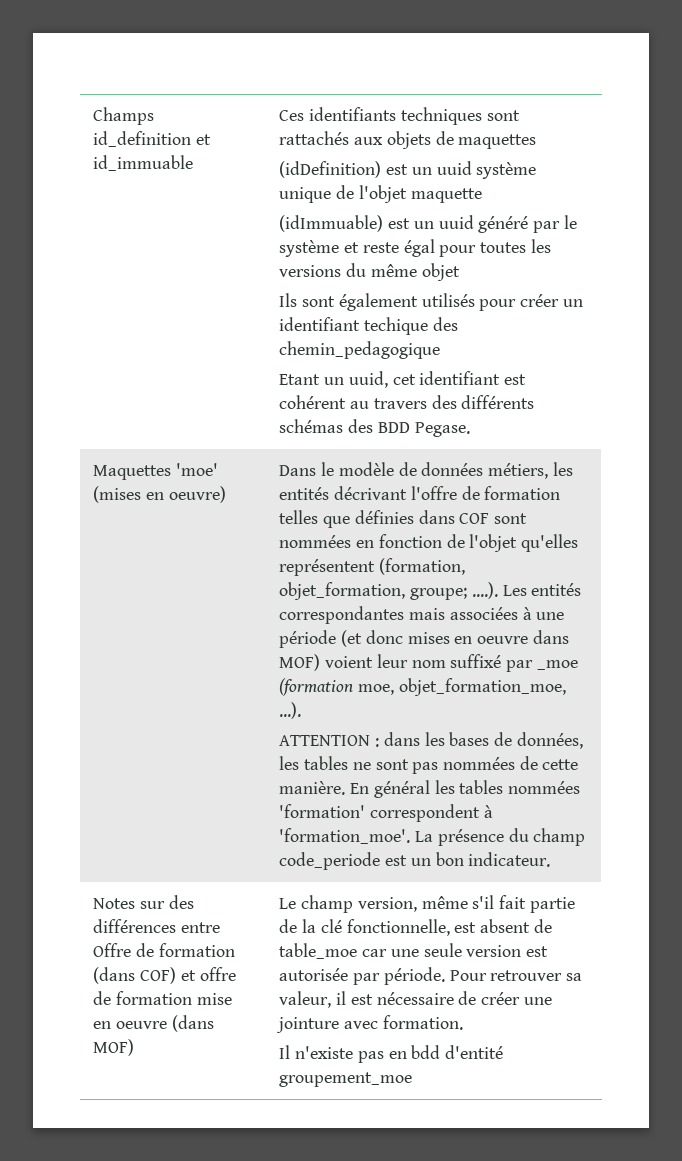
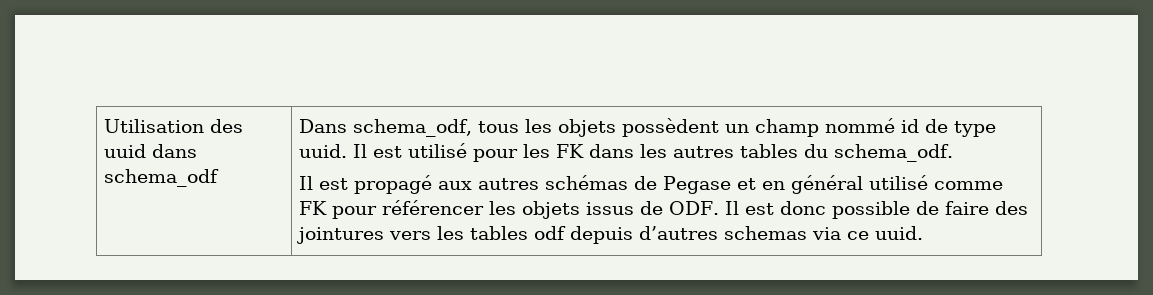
[93,107,155,125] [93,131,212,147] [93,155,194,171] [279,107,520,125] [279,131,537,149] [279,161,537,179] [279,185,482,203] [279,215,577,233] [279,239,551,257] [279,263,460,281] [279,293,583,311] [279,317,458,335] [279,341,441,359] [279,371,526,388] [279,395,535,409] [279,419,470,437] [93,463,219,480] [93,486,226,503] [279,462,573,479] [279,486,561,500] [279,510,527,528] [279,534,578,552] [279,558,466,576] [279,582,582,600] [279,606,565,624] [279,630,569,648] [279,654,578,672] [279,678,566,696] [279,702,302,719] [279,732,583,749] [279,756,579,774] [279,780,580,798] [279,804,493,822] [279,828,586,846] [279,852,551,870] [93,895,194,909] [93,919,221,933] [93,943,235,957] [93,967,236,984] [93,991,232,1005] [93,1015,214,1032] [93,1039,135,1056] [279,895,575,913] [279,919,552,936] [279,943,548,959] [279,967,582,985] [279,991,552,1008] [276,1015,463,1033] [279,1045,503,1063] [279,1072,413,1087] Champs id_definition et id_immuable | Ces identifiants techniques sont rattachés aux objets de maquettes // (idDefinition) est un uuid système unique de l'objet maquette // (idImmuable) est un uuid généré par le système et reste égal pour toutes les versions du même objet // Ils sont également utilisés pour créer un identifiant techique des chemin_pedagogique // Etant un uuid, cet identifiant est cohérent au travers des différents schémas des BDD Pegase. // Maquettes 'moe' (mises en oeuvre) | Dans le modèle de données métiers, les entités décrivant l'offre de formation telles que définies dans COF sont nommées en fonction de l'objet qu'elles représentent (formation, objet_formation, groupe; ....). Les entités correspondantes mais associées à une période (et donc mises en oeuvre dans MOF) voient leur nom suffixé par _moe (formation moe, objet_formation_moe, ...). // ATTENTION : dans les bases de données, les tables ne sont pas nommées de cette manière. En général les tables nommées 'formation' correspondent à 'formation_moe'. La présence du champ code_periode est un bon indicateur. // Notes sur des différences entre Offre de formation (dans COF) et offre de formation mise en oeuvre (dans MOF) | Le champ version, même s'il fait partie de la clé fonctionnelle, est absent de table_moe car une seule version est autorisée par période. Pour retrouver sa valeur, il est nécessaire de créer une jointure avec formation. // Il n'existe pas en bdd d'entité groupement_moe -> [103,119,243,133] [103,144,197,158] [103,169,219,187] [298,118,996,137] [298,143,953,162] [298,175,1003,194] [298,200,1028,219] [296,226,923,244] Utilisation des uuid dans schema_odf | Dans schema_odf, tous les objets possèdent un champ nommé id de type uuid. Il est utilisé pour les FK dans les autres tables du schema_odf. // Il est propagé aux autres schémas de Pegase et en général utilisé comme FK pour référencer les objets issus de ODF. Il est donc possible de faire des jointures vers les tables odf depuis d’autres schemas via ce uuid.

